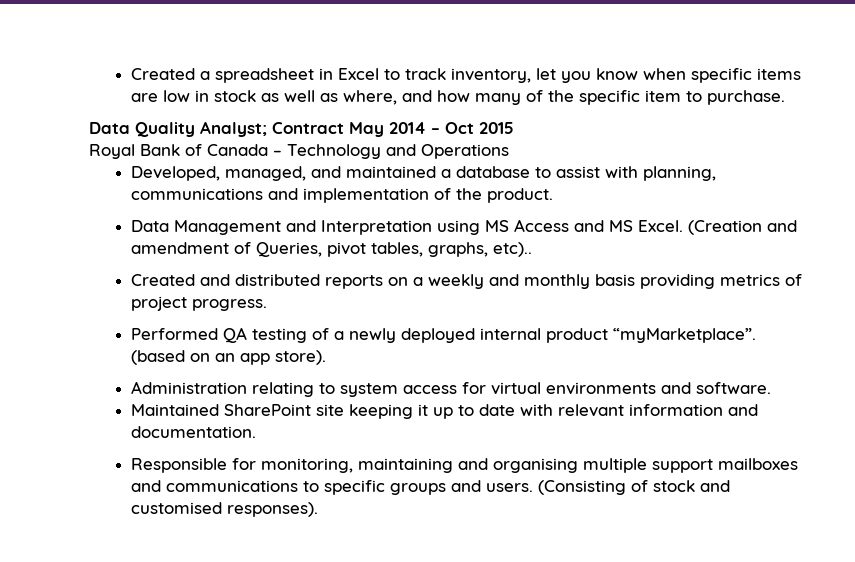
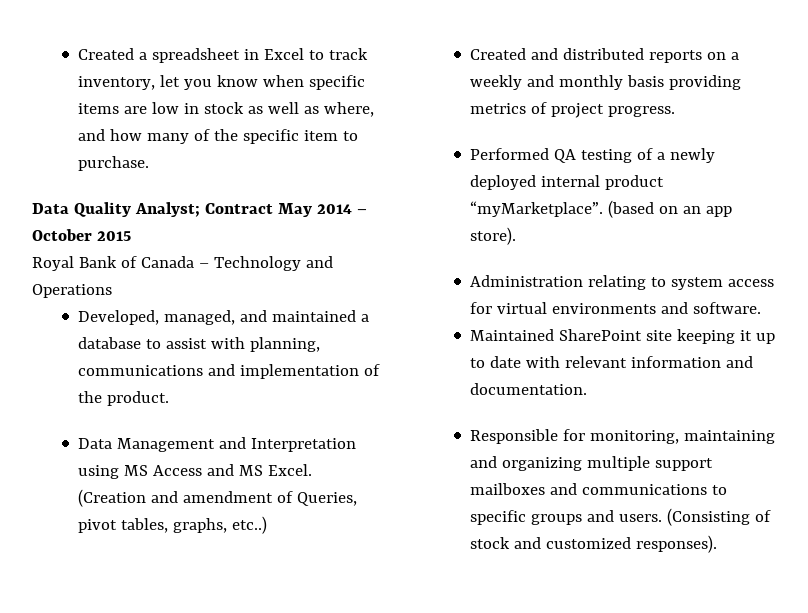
[445,122,474,134] Oct -> [32,229,92,241] October
[493,242,533,257] etc).. -> [232,516,268,534] etc..)
[493,458,579,473] organising -> [502,457,583,471] organizing
[131,502,223,514] customised -> [546,537,632,549] customized

